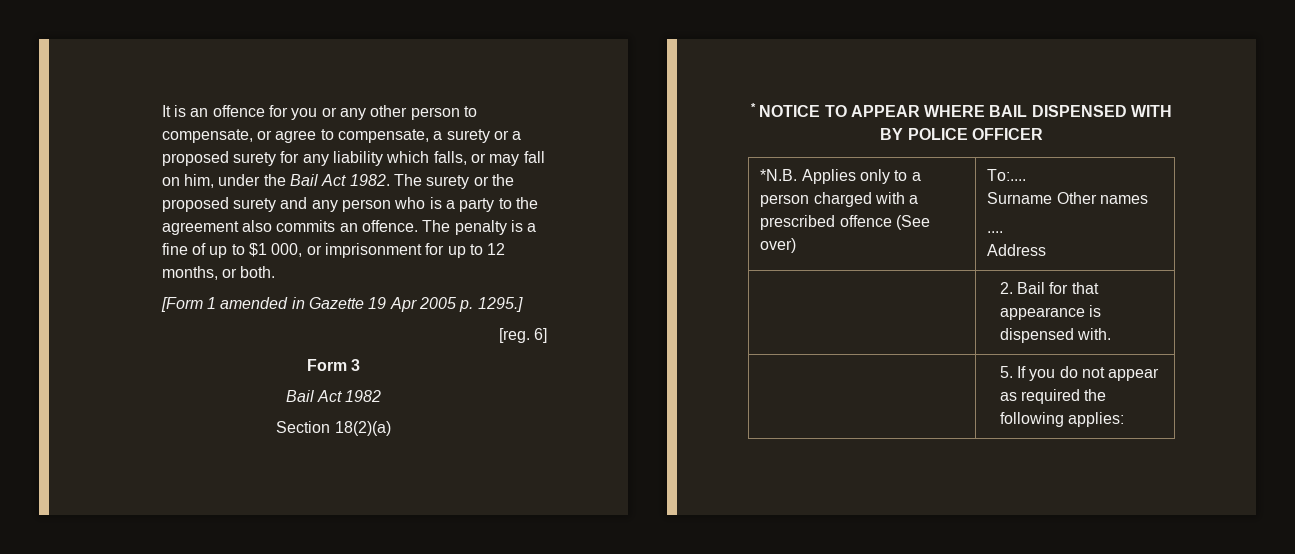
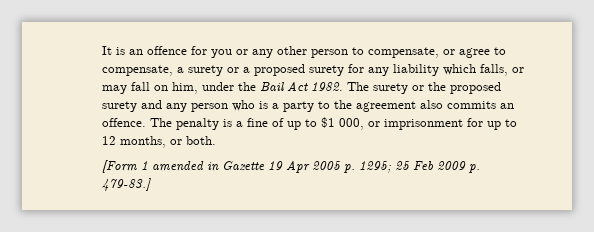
[477,297,523,312] [498,328,547,343] [306,359,361,371] [285,390,382,402] [276,421,391,436] [750,103,1173,117] [880,128,1043,140] [760,169,921,184] [760,192,919,207] [760,215,930,230] [760,238,797,253] [987,169,1027,181] [987,192,1148,204] [987,231,1004,233] [987,244,1047,256] [999,282,1099,294] [999,305,1102,320] [999,328,1112,343] [999,366,1160,381] [999,389,1107,404] [999,412,1125,427] 1295.] // [reg. 6] // Form 3 // Bail Act 1982 // Section 18(2)(a) // * NOTICE TO APPEAR WHERE BAIL DISPENSED WITH BY POLICE OFFICER // *N.B. Applies only to a person charged with a prescribed offence (See over) | To:.... // Surname Other names // .... // Address // | 2. Bail for that appearance is dispensed with. // | 5. If you do not appear as required the following applies: -> [358,161,480,173] [101,178,151,191] 1295; 25 Feb 2009 p. 479-83.]

